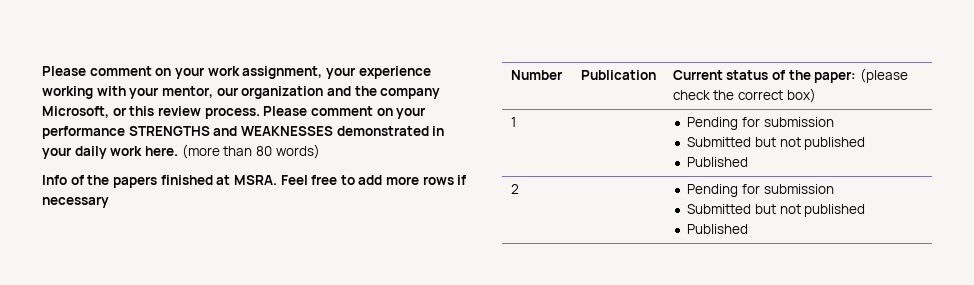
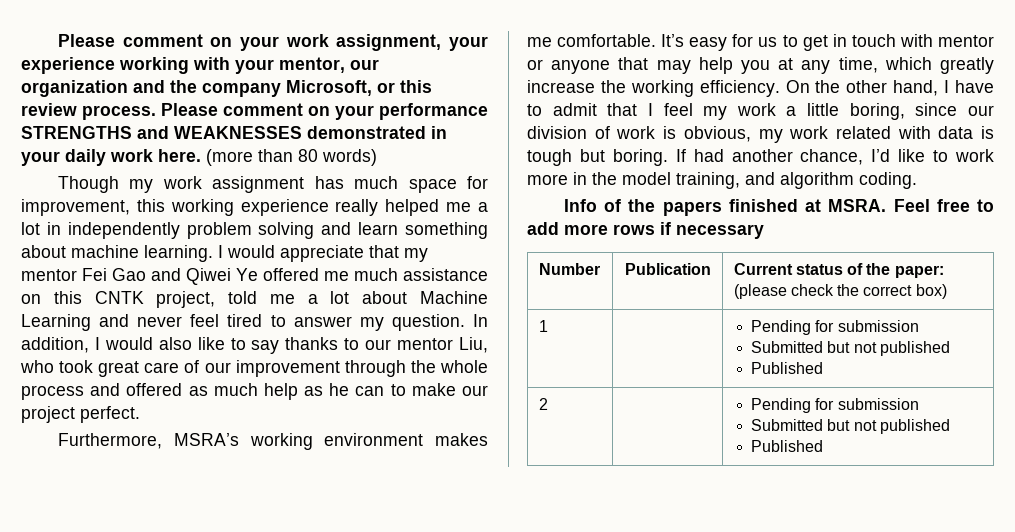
(320, 151) none -> [58,176,488,193] [21,199,488,216] [21,222,488,239] [21,245,428,262] [21,268,488,285] [21,291,488,308] [21,314,488,331] [21,337,489,354] [20,360,488,377] [21,383,489,400] [21,406,140,423] [58,433,488,450] [527,34,994,51] [527,57,994,74] [527,80,995,97] [527,103,994,120] [527,126,994,143] [527,149,994,166] [527,172,917,189] // Though my work assignment has much space for improvement, this working experience really helped me a lot in independently problem solving and learn something about machine learning. I would appreciate that my mentor Fei Gao and Qiwei Ye offered me much assistance on this CNTK project, told me a lot about Machine Learning and never feel tired to answer my question. In addition, I would also like to say thanks to our mentor Liu, who took great care of our improvement through the whole process and offered as much help as he can to make our project perfect. // Furthermore, MSRA’s working environment makes me comfortable. It’s easy for us to get in touch with mentor or anyone that may help you at any time, which greatly increase the working efficiency. On the other hand, I have to admit that I feel my work a little boring, since our division of work is obvious, my work related with data is tough but boring. If had another chance, I’d like to work more in the model training, and algorithm coding.

